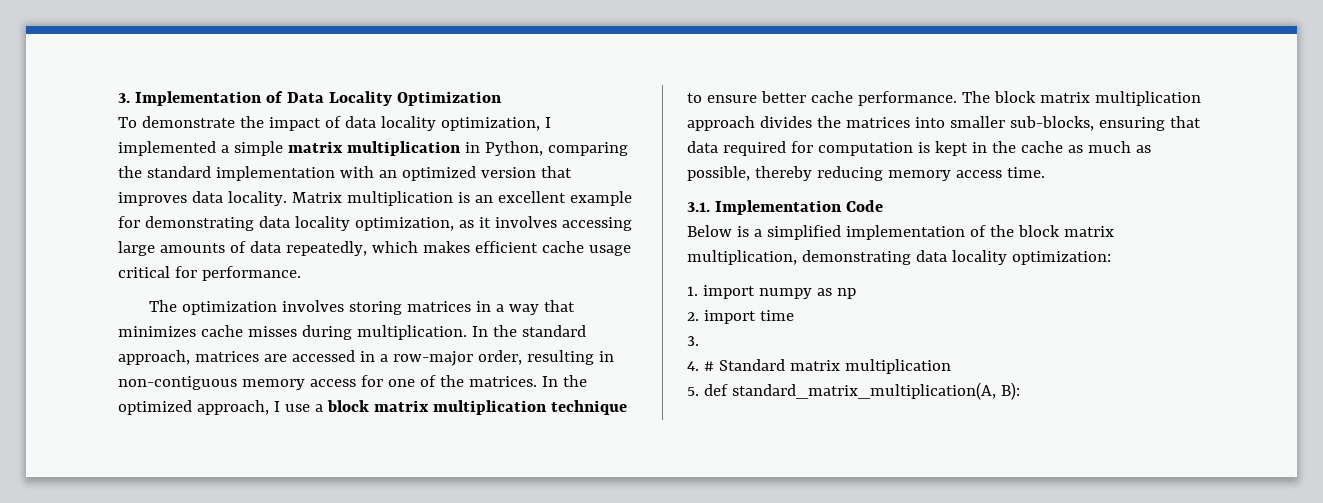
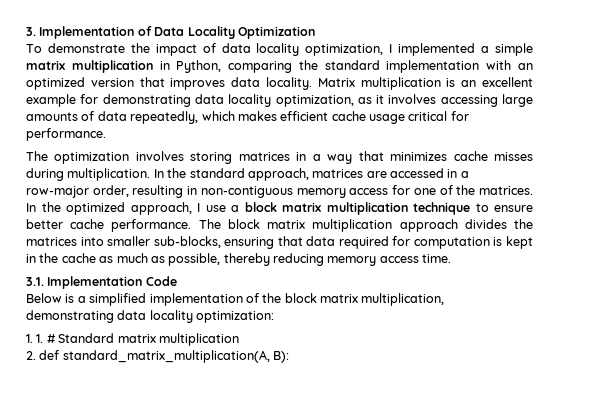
[702,285,856,299] [687,310,794,324] [687,336,699,346] [687,361,699,371] import numpy as np // 2. import time // 3. // 4. -> [36,334,44,343] 1.
[687,387,699,396] 5. -> [26,351,36,360] 2.

